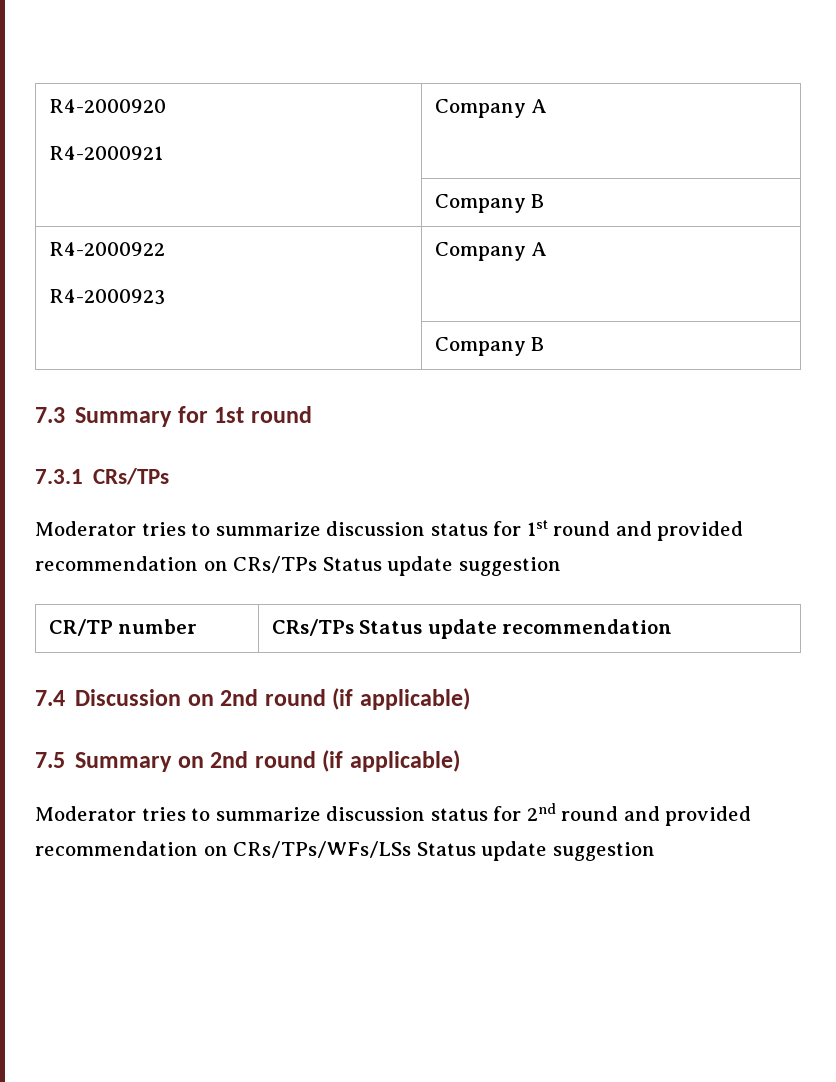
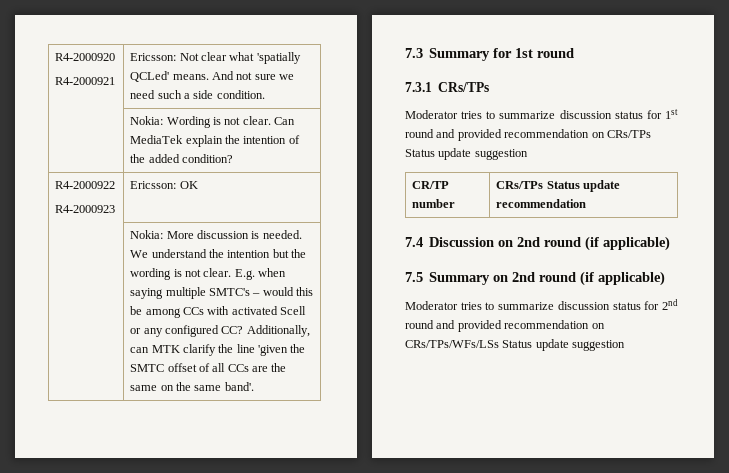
[434,99,548,118] [434,194,545,213] [48,242,165,256] [48,289,165,305] [434,242,548,261] [434,337,545,356] Company A // | Company B // R4-2000922 // R4-2000923 | Company A // | Company B -> [130,52,301,64] [130,71,295,82] [130,90,265,99] [130,116,296,128] [130,135,300,147] [130,154,233,163] [55,181,116,189] [55,205,116,213] [130,181,198,189] [130,230,302,239] [130,249,307,258] [130,268,287,280] [130,287,314,299] [130,306,307,318] [130,325,310,337] [130,344,306,356] [130,363,287,372] [130,382,254,391] Ericsson: Not clear what 'spatially QCLed' means. And not sure we need such a side condition. // | Nokia: Wording is not clear. Can MediaTek explain the intention of the added condition? // R4-2000922 // R4-2000923 | Ericsson: OK // | Nokia: More discussion is needed. We understand the intention but the wording is not clear. E.g. when saying multiple SMTC's – would this be among CCs with activated Scell or any configured CC? Additionally, can MTK clarify the line 'given the SMTC offset of all CCs are the same on the same band'.

